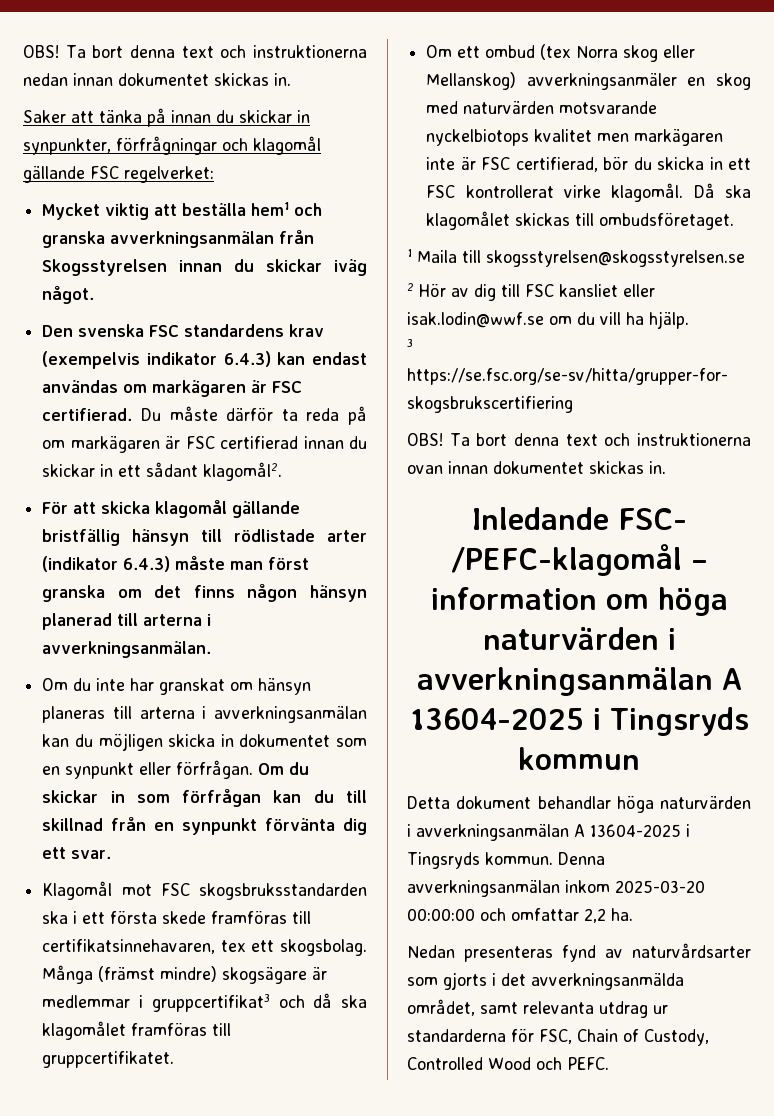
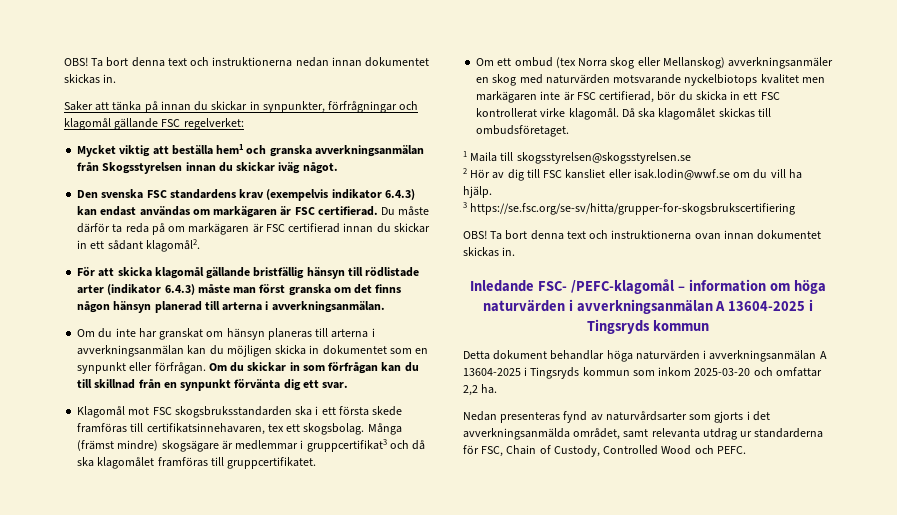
[485,852,605,865] [407,880,560,897] kommun. Denna avverkningsanmälan -> [582,367,655,376] kommun som
[407,908,475,921] 00:00:00 -> (751, 372) none

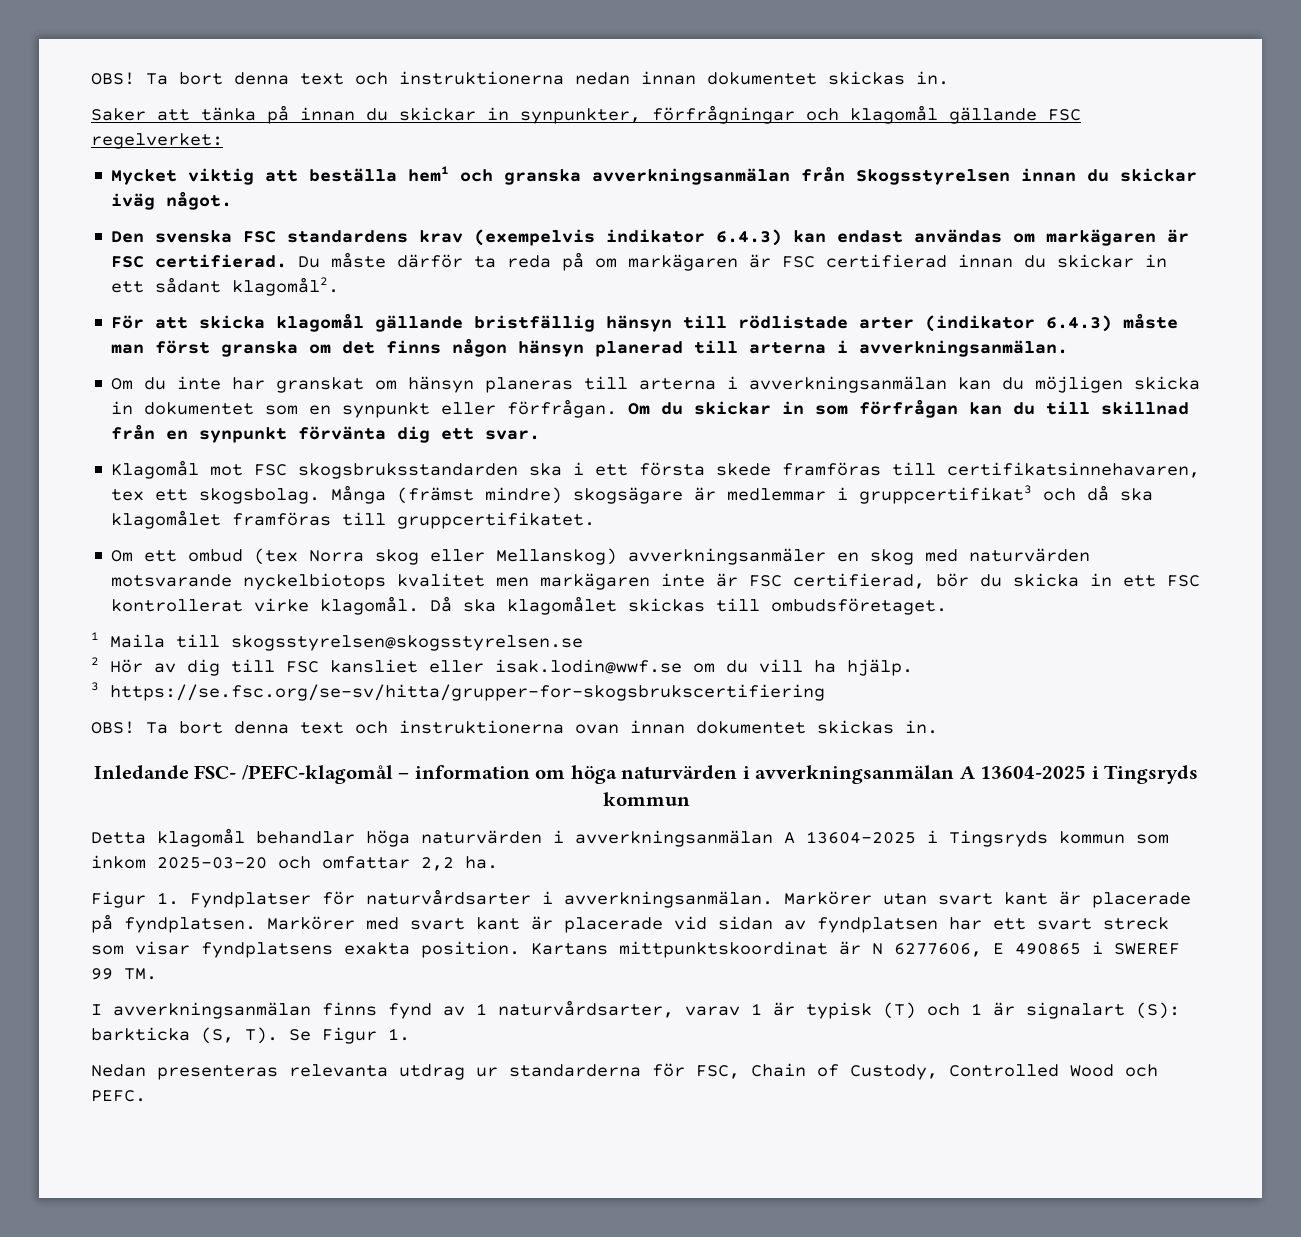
[493,350,548,360] dokument -> [157,828,245,847] klagomål
[463,411,770,423] [463,428,649,440] Nedan presenteras fynd av naturvårdsarter som gjorts i det avverkningsanmälda området, samt -> [91,889,1191,908] [91,914,1169,933] [91,941,1180,958] [91,968,157,980] [91,1000,1180,1019] [91,1027,410,1044] [91,1064,278,1080] Figur 1. Fyndplatser för naturvårdsarter i avverkningsanmälan. Markörer utan svart kant är placerade på fyndplatsen. Markörer med svart kant är placerade vid sidan av fyndplatsen har ett svart streck som visar fyndplatsens exakta position. Kartans mittpunktskoordinat är N 6277606, E 490865 i SWEREF 99 TM. // I avverkningsanmälan finns fynd av 1 naturvårdsarter, varav 1 är typisk (T) och 1 är signalart (S): barkticka (S, T). Se Figur 1. // Nedan presenteras

